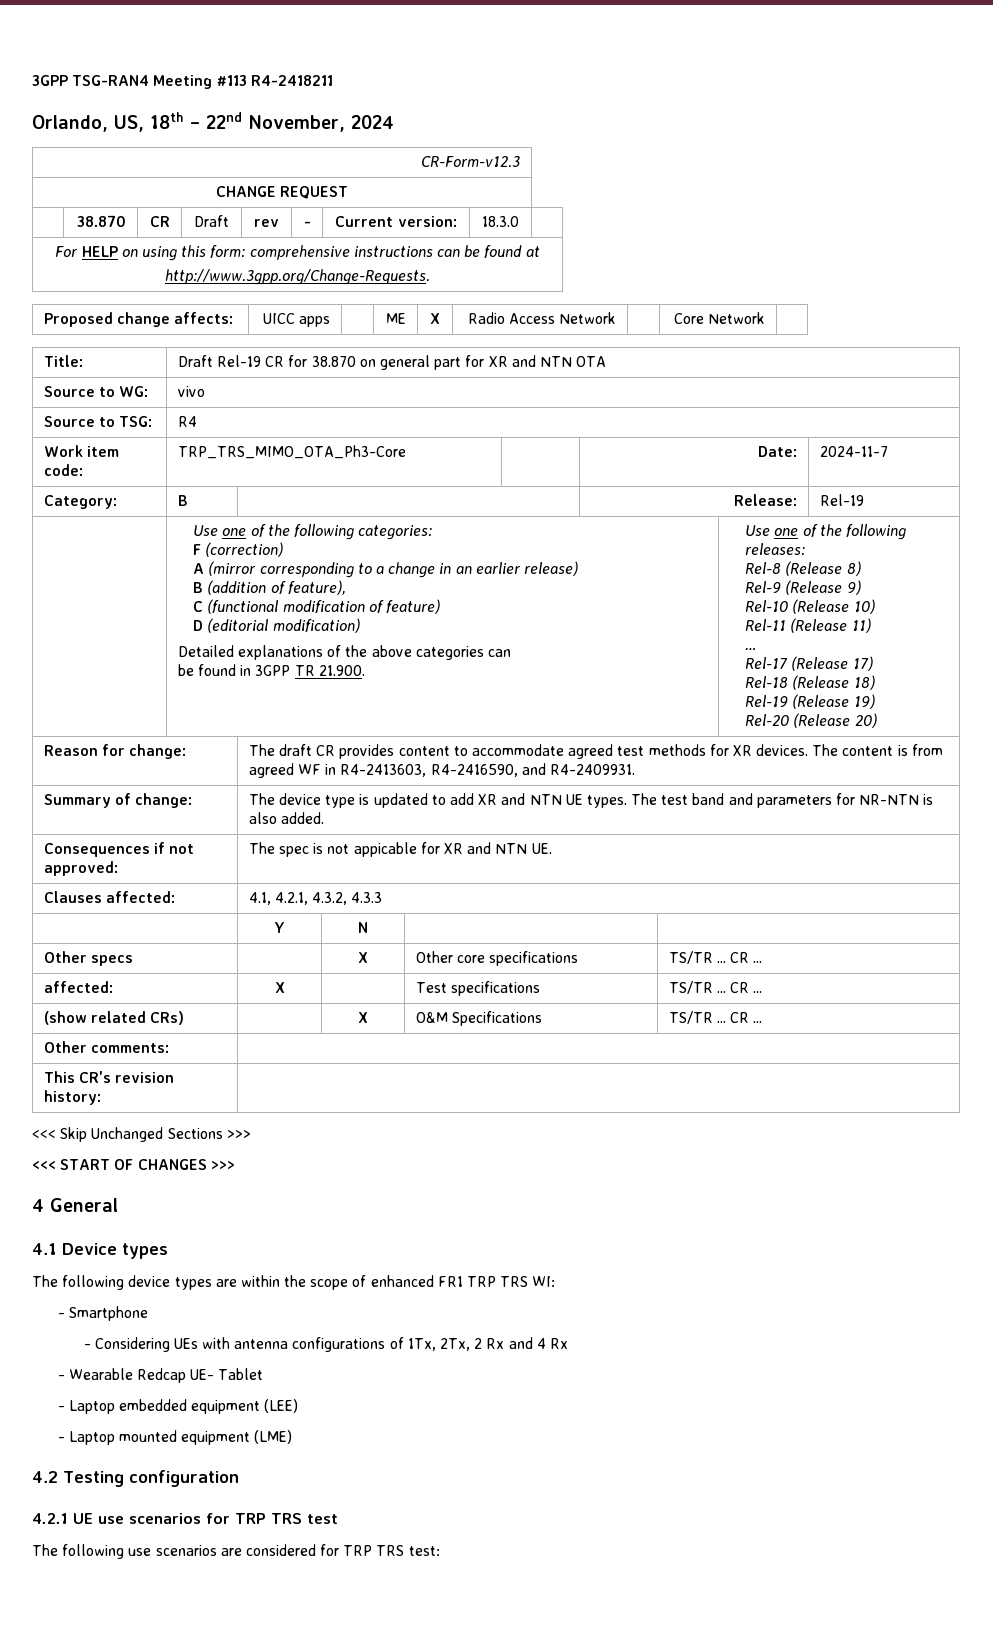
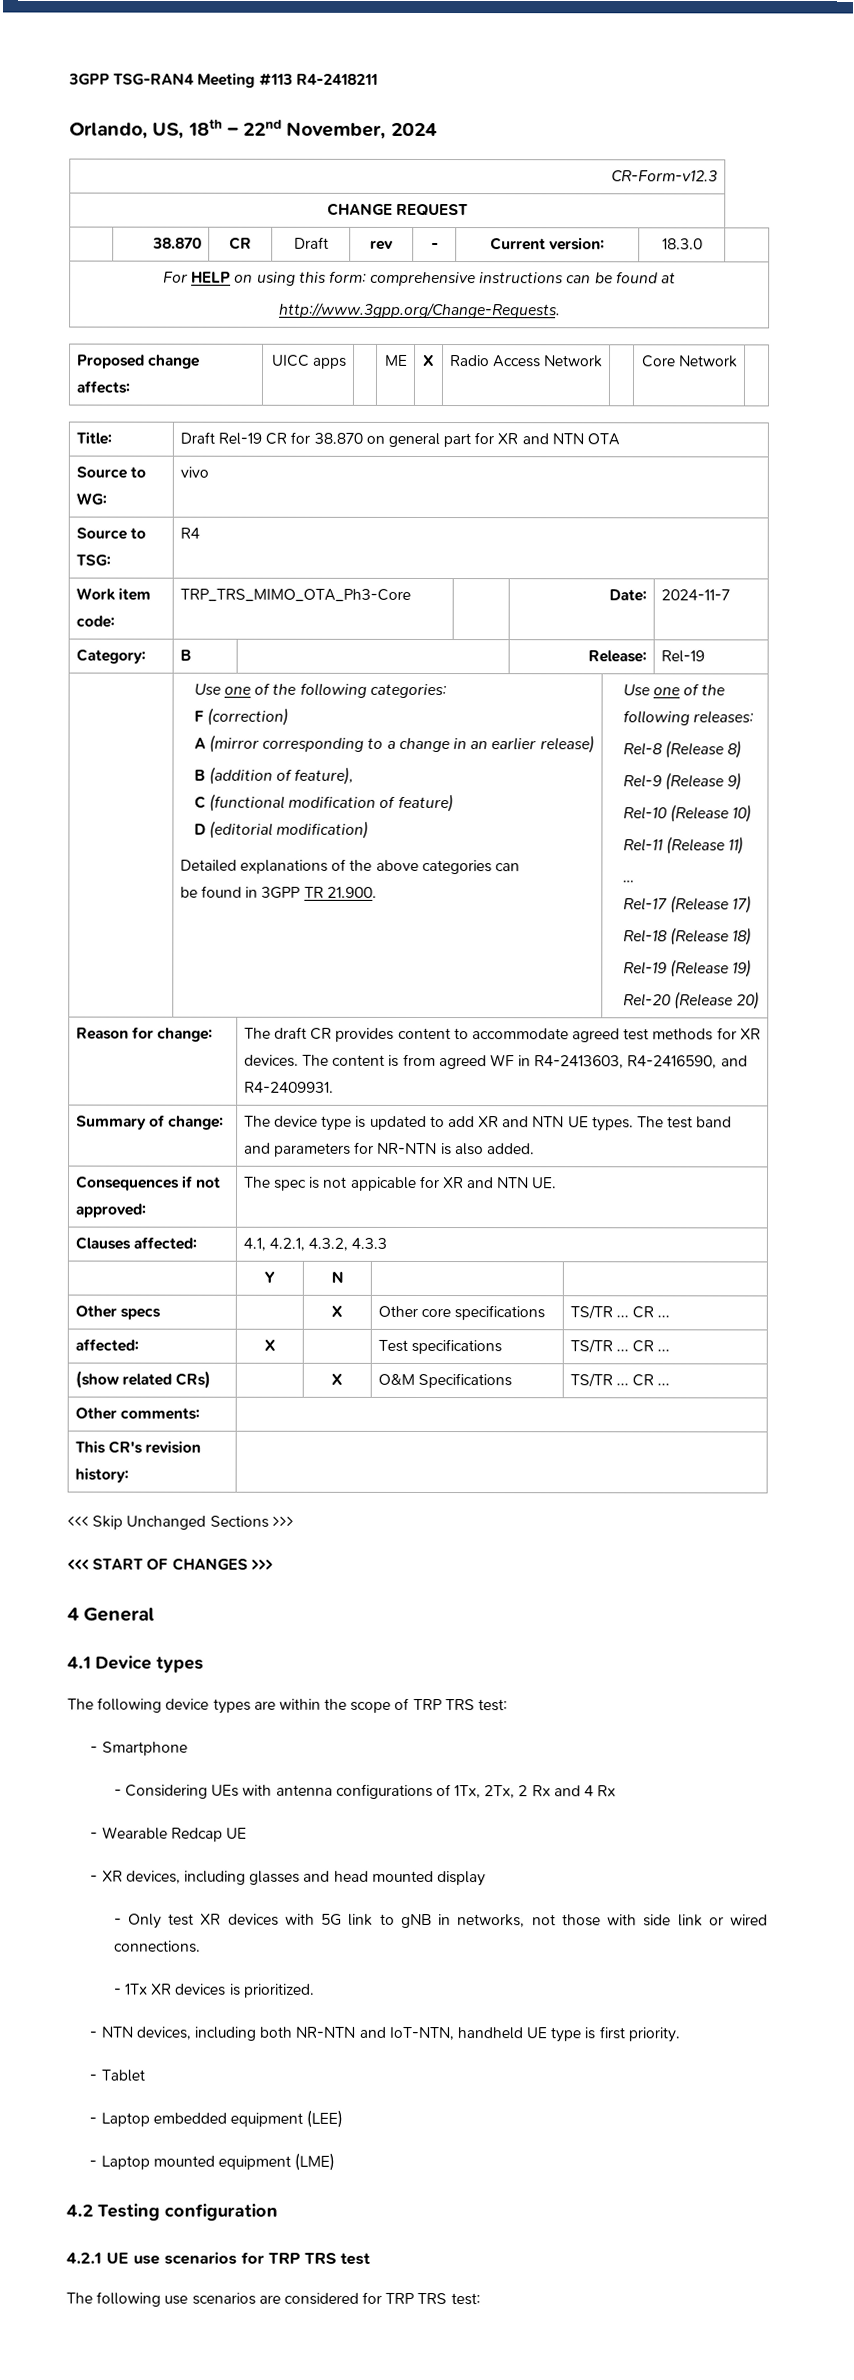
[370,1275,556,1287] enhanced FR1 TRP TRS WI: -> [412,1698,509,1712] TRP TRS test:
[190,1369,215,1380] UE- -> [225,1827,247,1839] [90,1870,486,1887] [113,1913,769,1929] [113,1940,201,1953] [113,1983,315,1998] [89,2026,680,2043] [89,2074,98,2081] UE // - XR devices, including glasses and head mounted display // - Only test XR devices with 5G link to gNB in networks, not those with side link or wired connections. // - 1Tx XR devices is prioritized. // - NTN devices, including both NR-NTN and IoT-NTN, handheld UE type is first priority. // -

